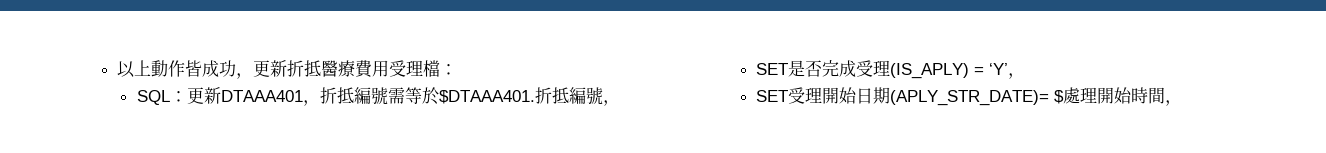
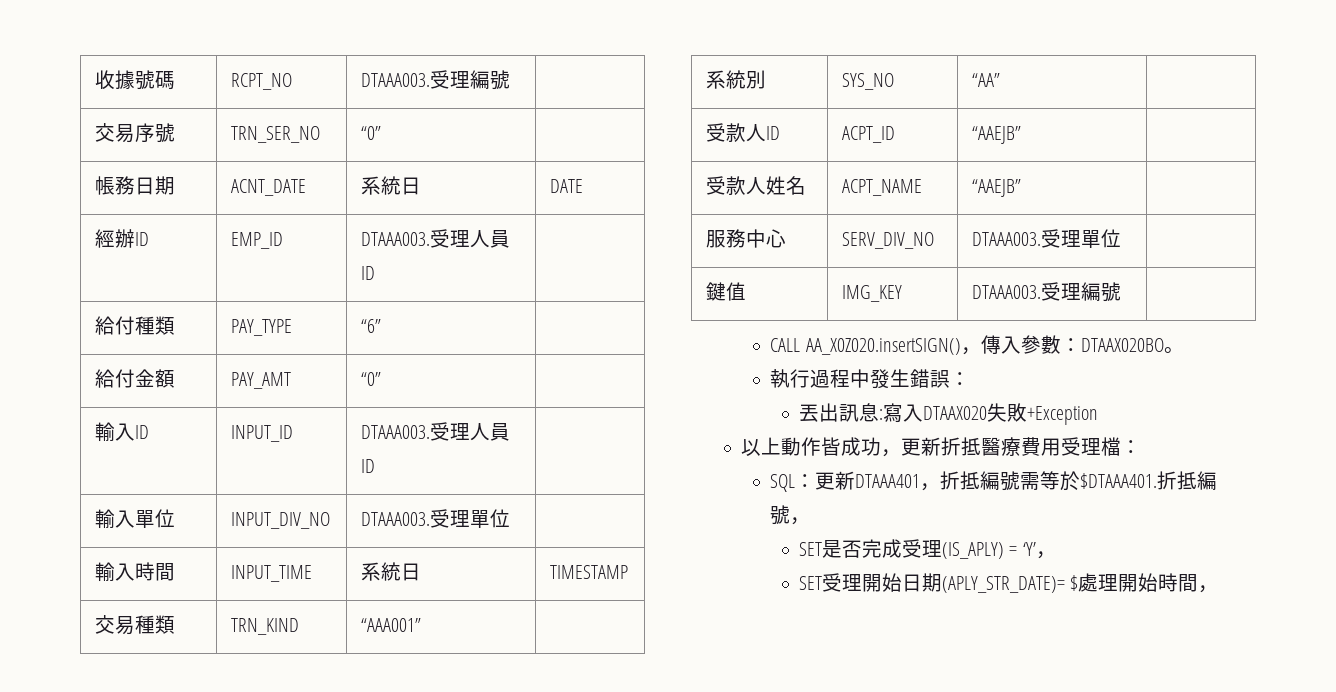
(117, 69) none -> [94,70,175,90] [230,73,292,90] [360,70,510,90] [94,123,175,143] [230,126,320,143] [360,126,381,140] [94,176,175,195] [230,179,306,196] [360,176,421,195] [549,179,583,193] [94,229,149,248] [230,232,283,249] [360,229,510,248] [360,266,375,280] [94,316,175,335] [230,319,292,336] [360,319,381,333] [94,369,175,388] [230,372,291,389] [360,372,381,386] [94,422,149,442] [230,425,293,442] [360,422,510,441] [360,459,375,473] [94,509,175,529] [230,512,330,529] [360,509,510,528] [94,562,175,582] [230,565,312,582] [360,562,421,581] [549,565,628,579] [94,615,175,635] [230,618,299,635] [360,618,421,632] [705,70,766,89] [841,73,894,90] [971,73,1000,87] [705,123,780,142] [841,126,895,143] [971,126,1021,144] [705,176,806,195] [841,179,922,196] [971,179,1021,197] [705,229,786,248] [841,232,934,249] [971,229,1121,248] [705,282,746,301] [841,285,902,302] [971,282,1121,302] [770,335,1184,355] [770,369,971,389] [799,403,1099,425] 收據號碼 | RCPT_NO | DTAAA003.受理編號 | // 交易序號 | TRN_SER_NO | “0” | // 帳務日期 | ACNT_DATE | 系統日 | DATE // 經辦ID | EMP_ID | DTAAA003.受理人員ID | // 給付種類 | PAY_TYPE | “6” | // 給付金額 | PAY_AMT | “0” | // 輸入ID | INPUT_ID | DTAAA003.受理人員ID | // 輸入單位 | INPUT_DIV_NO | DTAAA003.受理單位 | // 輸入時間 | INPUT_TIME | 系統日 | TIMESTAMP // 交易種類 | TRN_KIND | “AAA001” | // 系統別 | SYS_NO | “AA” | // 受款人ID | ACPT_ID | “AAEJB” | // 受款人姓名 | ACPT_NAME | “AAEJB” | // 服務中心 | SERV_DIV_NO | DTAAA003.受理單位 | // 鍵值 | IMG_KEY | DTAAA003.受理編號 | // CALL AA_X0Z020.insertSIGN()，傳入參數：DTAAX020BO。 // 執行過程中發生錯誤： // 丟出訊息:寫入DTAAX020失敗+Exception //

